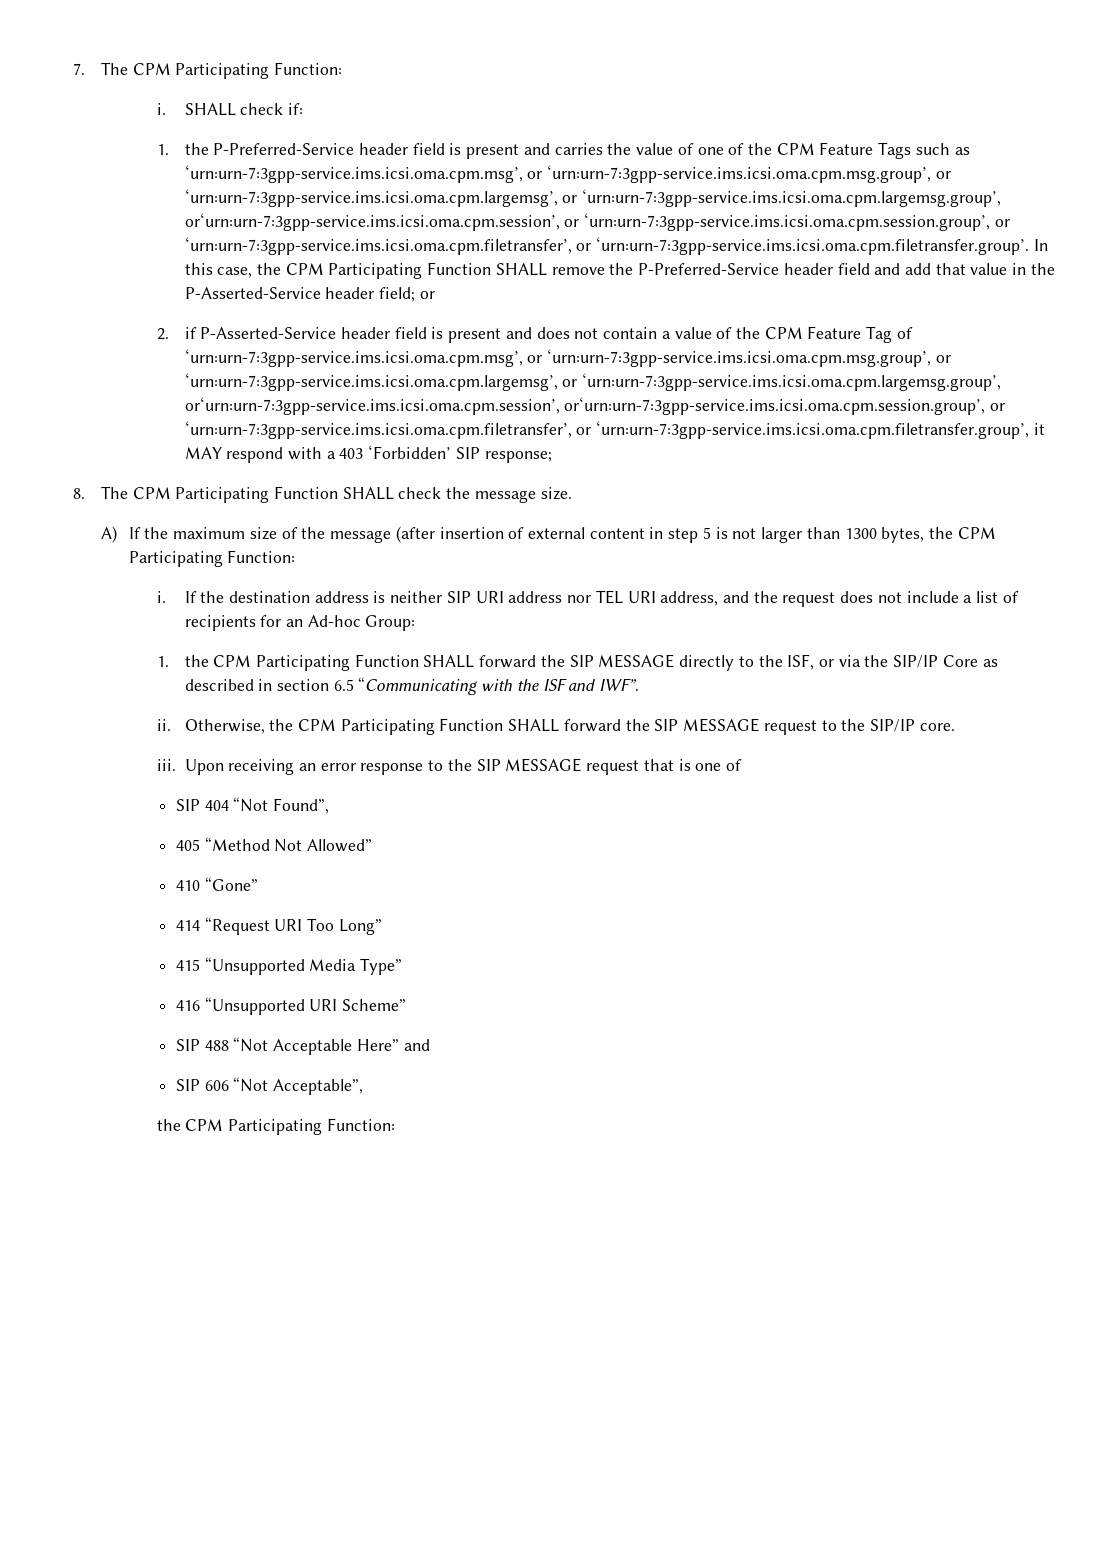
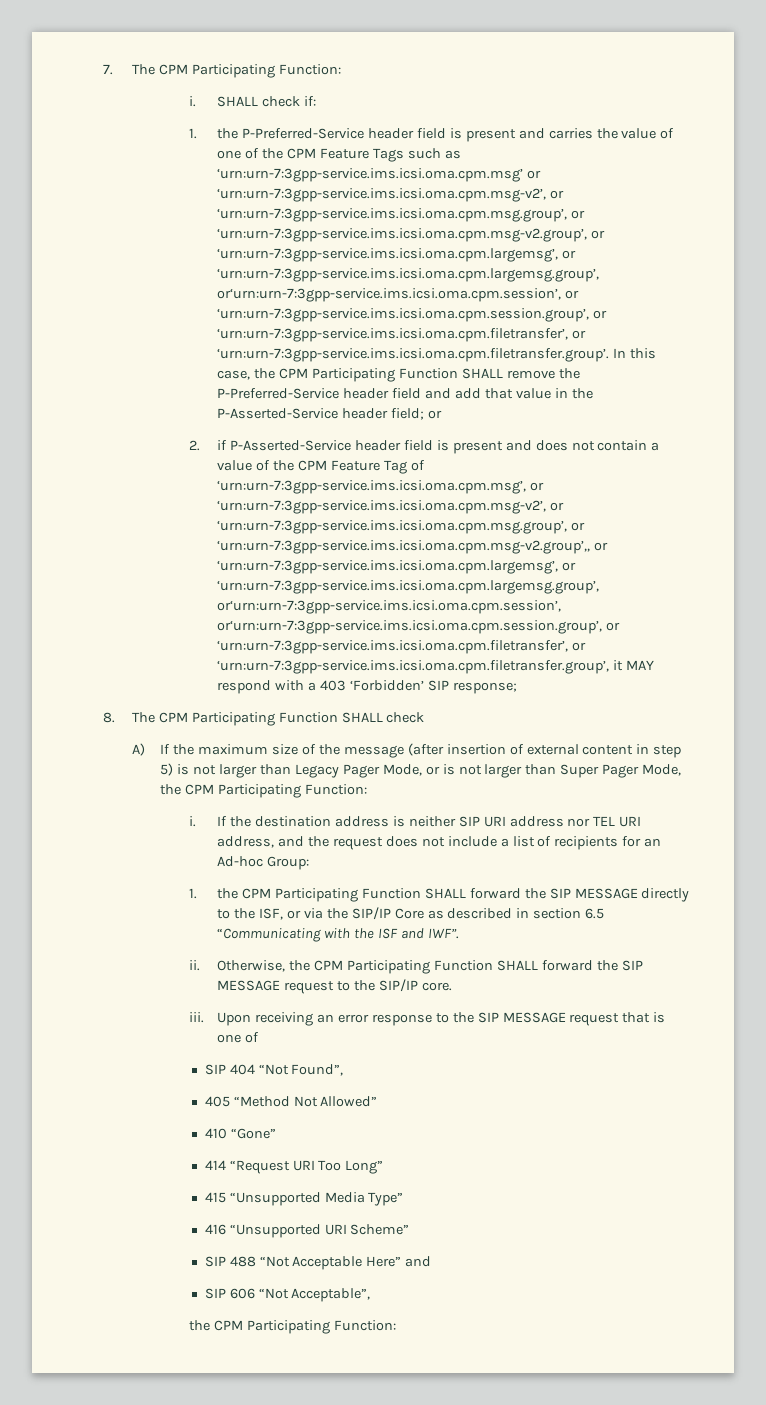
[184,165,951,183] ‘urn:urn-7:3gpp-service.ims.icsi.oma.cpm.msg’, or ‘urn:urn-7:3gpp-service.ims.icsi.oma.cpm.msg.group’, or -> [217,168,542,182] [217,188,565,202] [217,208,586,222] [217,228,606,242] ‘urn:urn-7:3gpp-service.ims.icsi.oma.cpm.msg’ or ‘urn:urn-7:3gpp-service.ims.icsi.oma.cpm.msg-v2’, or ‘urn:urn-7:3gpp-service.ims.icsi.oma.cpm.msg.group’, or ‘urn:urn-7:3gpp-service.ims.icsi.oma.cpm.msg-v2.group’, or
[547,349,932,367] ‘urn:urn-7:3gpp-service.ims.icsi.oma.cpm.msg.group’, -> [217,500,565,514] [217,520,586,534] [217,540,591,554] ‘urn:urn-7:3gpp-service.ims.icsi.oma.cpm.msg-v2’, or ‘urn:urn-7:3gpp-service.ims.icsi.oma.cpm.msg.group’, or ‘urn:urn-7:3gpp-service.ims.icsi.oma.cpm.msg-v2.group’,,
[446,487,572,503] the message size. -> (425, 717) none
[702,527,925,543] 5 is not larger than 1300 bytes, -> [160,763,682,778] 5) is not larger than Legacy Pager Mode, or is not larger than Super Pager Mode,

